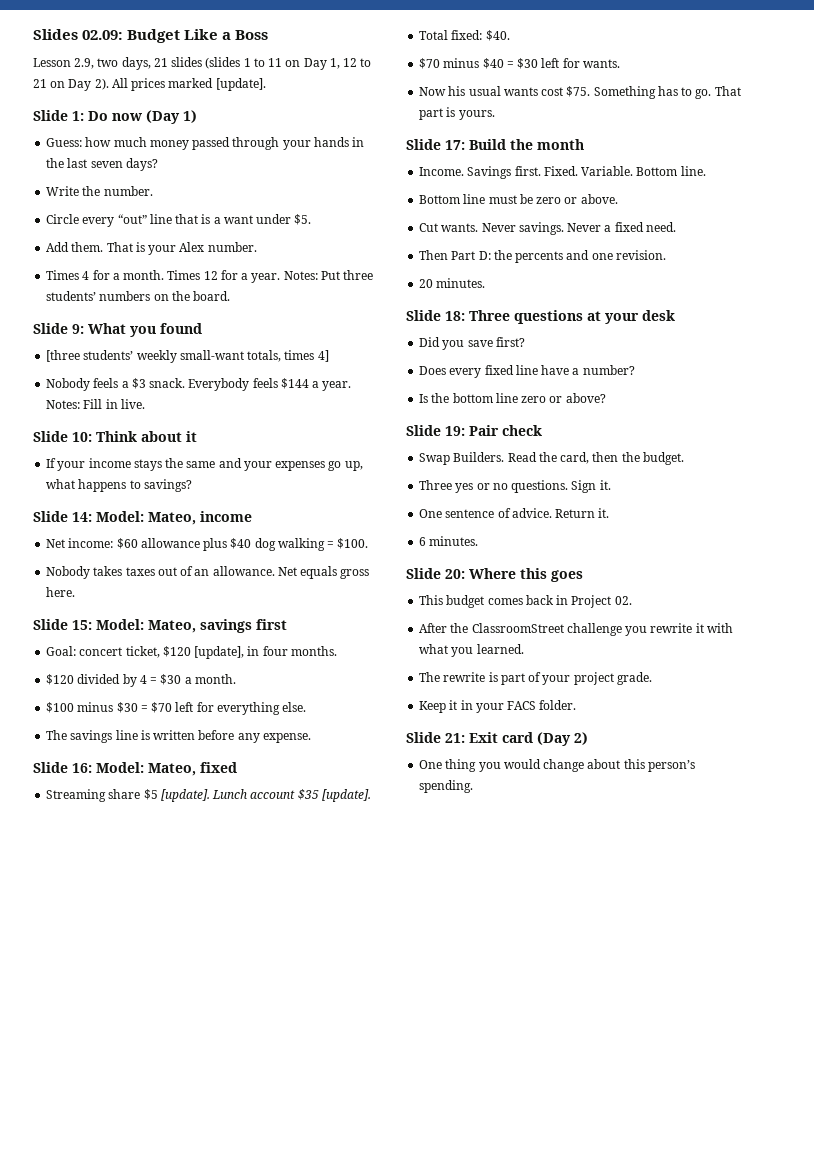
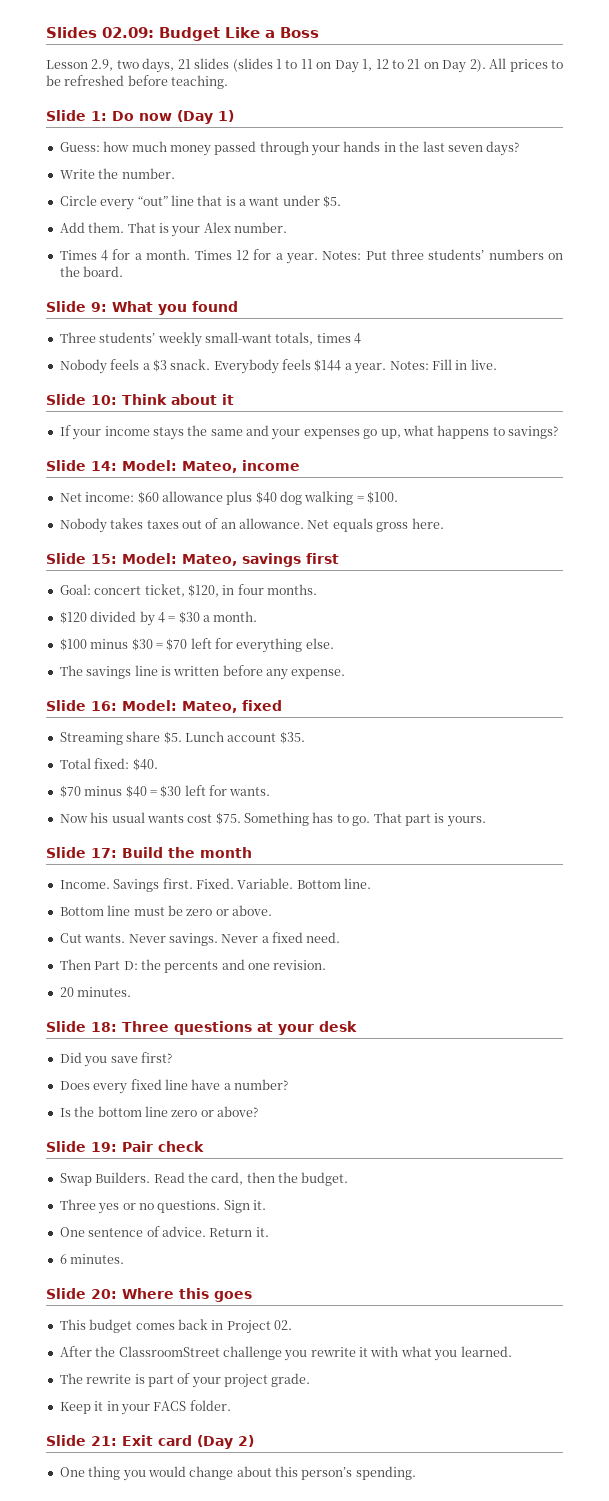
[168,78,266,91] marked [update]. -> [551,60,564,69] [46,75,229,89] to be refreshed before teaching.
[46,350,81,362] [three -> [59,332,96,343] Three
[317,350,329,362] 4] -> [354,333,361,344] 4
[162,646,245,659] $120 [update], -> [187,584,219,597] $120,
[143,789,371,802] $5 [update]. Lunch account $35 [update]. -> [163,731,305,744] $5. Lunch account $35.

